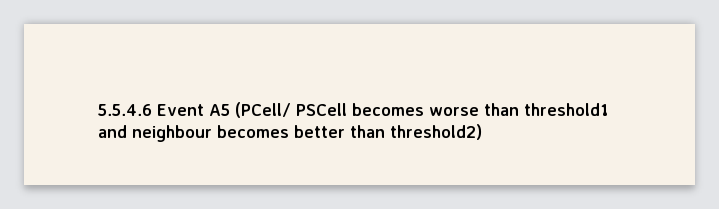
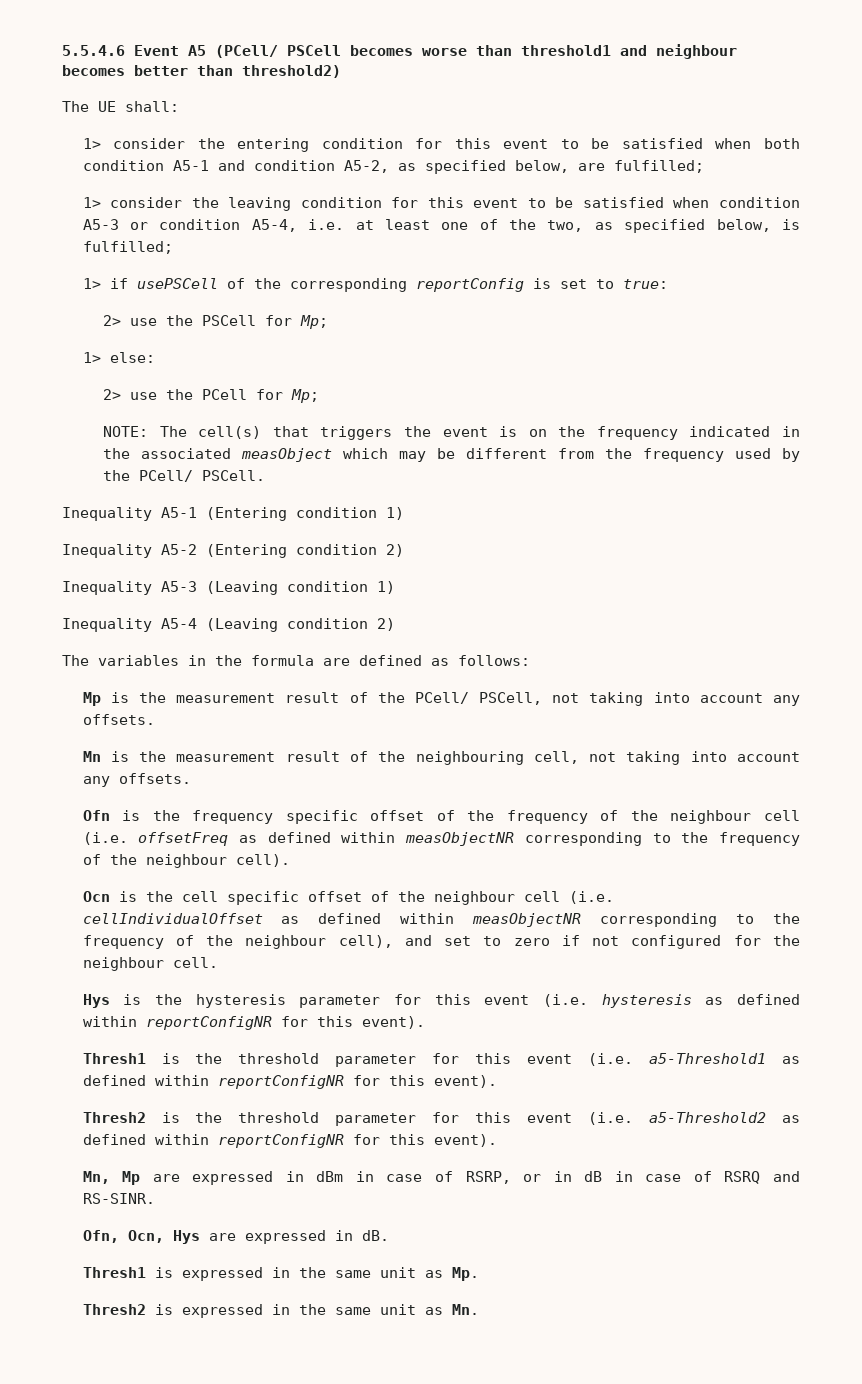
(482, 132) none -> [62,101,179,112] [82,138,800,152] [82,160,704,174] [82,197,800,211] [82,219,801,233] [82,241,173,254] [82,278,668,292] [103,315,329,329] [82,352,155,363] [103,389,320,403] [103,426,800,440] [103,448,801,462] [103,470,266,482] [62,507,404,521] [62,544,404,558] [62,581,395,595] [62,618,395,632] [62,655,530,666] [82,692,800,706] [82,714,155,725] [82,751,800,765] [82,773,191,787] [82,810,800,824] [82,832,800,846] [82,854,290,868] [82,891,614,905] [82,913,800,927] [82,935,801,949] [82,957,218,971] [82,994,800,1008] [82,1016,425,1030] [82,1053,800,1067] [82,1075,497,1089] [82,1112,800,1126] [82,1134,497,1148] [82,1171,801,1185] [82,1193,155,1204] [82,1230,389,1244] [82,1267,479,1281] [82,1304,479,1318] // The UE shall: // 1> consider the entering condition for this event to be satisfied when both condition A5-1 and condition A5-2, as specified below, are fulfilled; // 1> consider the leaving condition for this event to be satisfied when condition A5-3 or condition A5-4, i.e. at least one of the two, as specified below, is fulfilled; // 1> if usePSCell of the corresponding reportConfig is set to true: // 2> use the PSCell for Mp; // 1> else: // 2> use the PCell for Mp; // NOTE: The cell(s) that triggers the event is on the frequency indicated in the associated measObject which may be different from the frequency used by the PCell/ PSCell. // Inequality A5-1 (Entering condition 1) // Inequality A5-2 (Entering condition 2) // Inequality A5-3 (Leaving condition 1) // Inequality A5-4 (Leaving condition 2) // The variables in the formula are defined as follows: // Mp is the measurement result of the PCell/ PSCell, not taking into account any offsets. // Mn is the measurement result of the neighbouring cell, not taking into account any offsets. // Ofn is the frequency specific offset of the frequency of the neighbour cell (i.e. offsetFreq as defined within measObjectNR corresponding to the frequency of the neighbour cell). // Ocn is the cell specific offset of the neighbour cell (i.e. cellIndividualOffset as defined within measObjectNR corresponding to the frequency of the neighbour cell), and set to zero if not configured for the neighbour cell. // Hys is the hysteresis parameter for this event (i.e. hysteresis as defined within reportConfigNR for this event). // Thresh1 is the threshold parameter for this event (i.e. a5-Threshold1 as defined within reportConfigNR for this event). // Thresh2 is the threshold parameter for this event (i.e. a5-Threshold2 as defined within reportConfigNR for this event). // Mn, Mp are expressed in dBm in case of RSRP, or in dB in case of RSRQ and RS-SINR. // Ofn, Ocn, Hys are expressed in dB. // Thresh1 is expressed in the same unit as Mp. // Thresh2 is expressed in the same unit as Mn.

